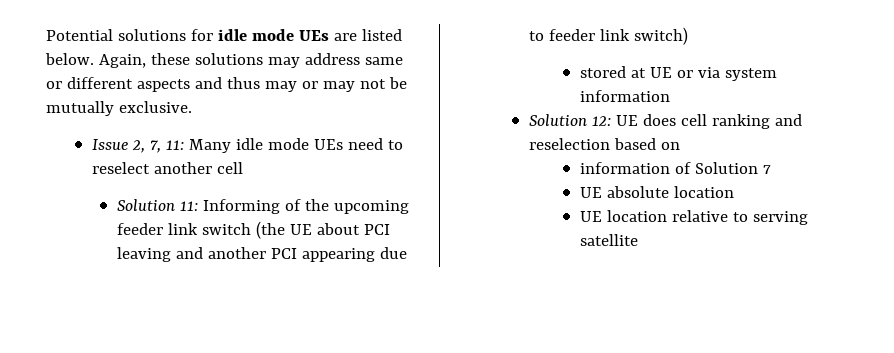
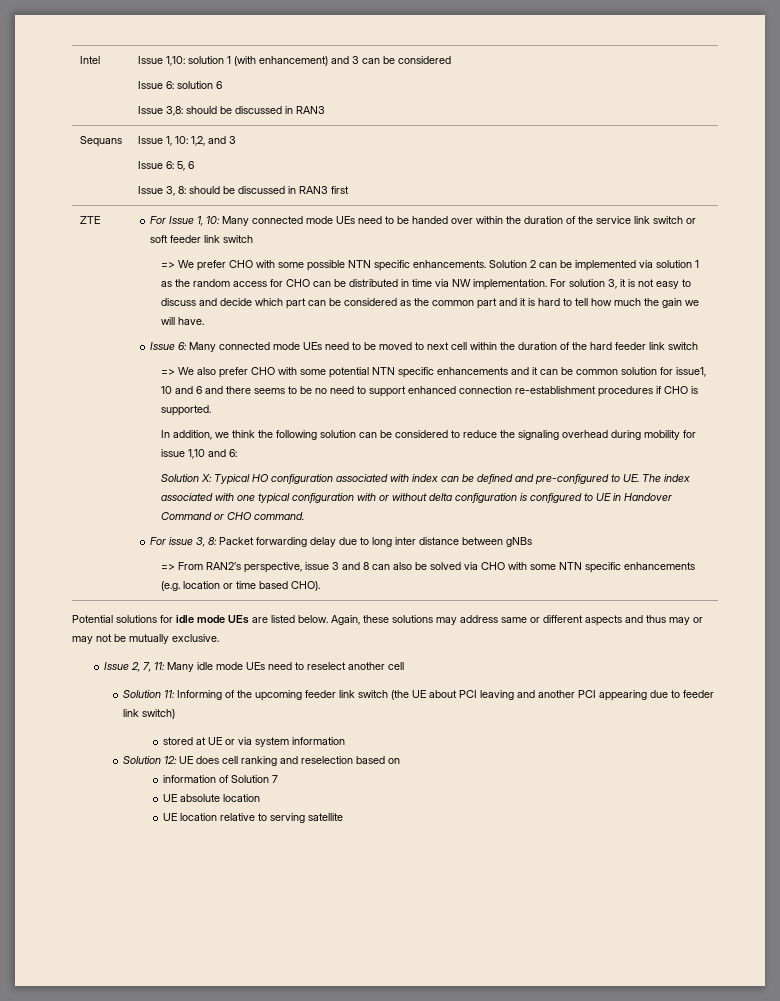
(46, 35) none -> [79,56,100,64] [137,56,451,66] [137,81,222,89] [137,106,325,116] [79,136,122,147] [137,136,236,146] [137,161,194,171] [137,186,349,196] [79,216,100,224] [149,216,696,226] [149,235,253,243] [161,260,700,271] [161,279,692,290] [161,298,700,309] [161,317,205,325] [149,342,698,352] [161,367,707,378] [161,386,699,397] [161,405,212,416] [161,430,697,440] [161,449,238,459] [161,474,691,485] [161,493,673,504] [161,512,305,520] [149,537,532,547] [161,562,696,573] [161,581,321,591] Intel | Issue 1,10: solution 1 (with enhancement) and 3 can be considered // Issue 6: solution 6 // Issue 3,8: should be discussed in RAN3 // Sequans | Issue 1, 10: 1,2, and 3 // Issue 6: 5, 6 // Issue 3, 8: should be discussed in RAN3 first // ZTE | For Issue 1, 10: Many connected mode UEs need to be handed over within the duration of the service link switch or soft feeder link switch // => We prefer CHO with some possible NTN specific enhancements. Solution 2 can be implemented via solution 1 as the random access for CHO can be distributed in time via NW implementation. For solution 3, it is not easy to discuss and decide which part can be considered as the common part and it is hard to tell how much the gain we will have. // Issue 6: Many connected mode UEs need to be moved to next cell within the duration of the hard feeder link switch // => We also prefer CHO with some potential NTN specific enhancements and it can be common solution for issue1, 10 and 6 and there seems to be no need to support enhanced connection re-establishment procedures if CHO is supported. // In addition, we think the following solution can be considered to reduce the signaling overhead during mobility for issue 1,10 and 6: // Solution X: Typical HO configuration associated with index can be defined and pre-configured to UE. The index associated with one typical configuration with or without delta configuration is configured to UE in Handover Command or CHO command. // For issue 3, 8: Packet forwarding delay due to long inter distance between gNBs // => From RAN2’s perspective, issue 3 and 8 can also be solved via CHO with some NTN specific enhancements (e.g. location or time based CHO). //

